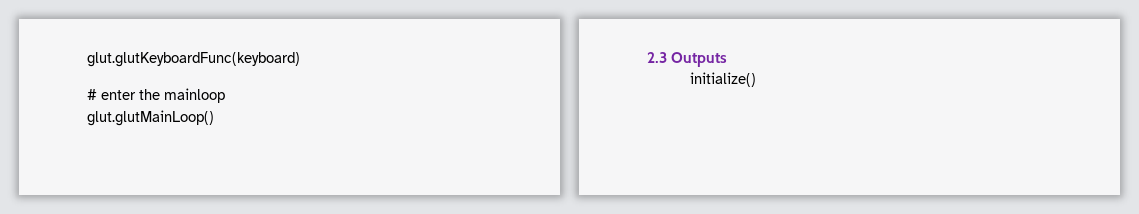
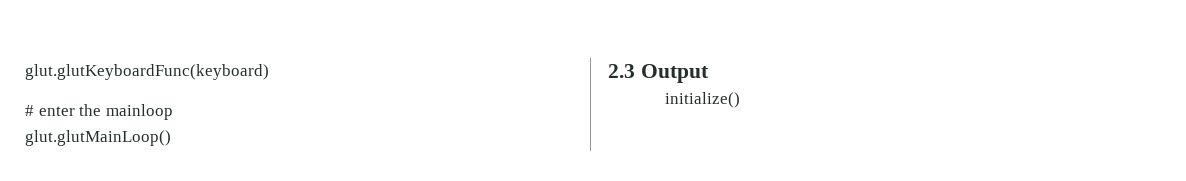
[671,52,728,67] Outputs -> [640,64,709,83] Output

